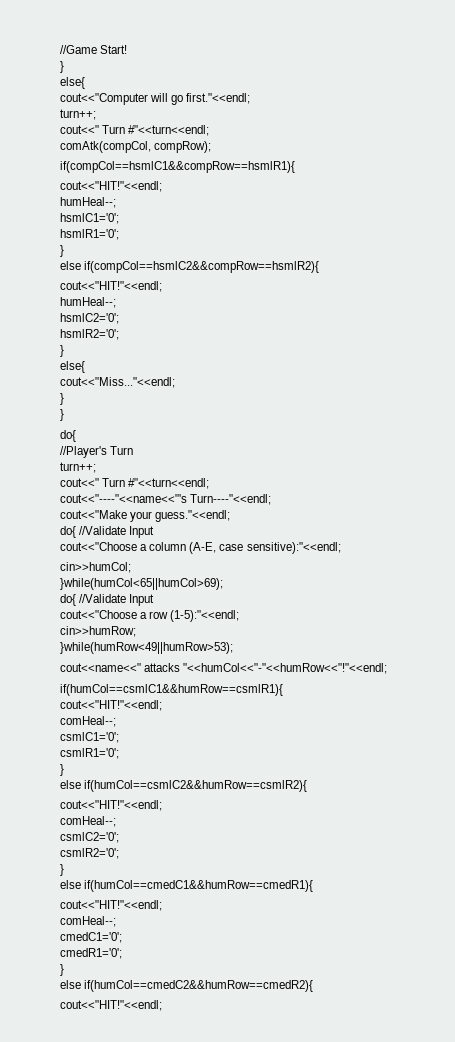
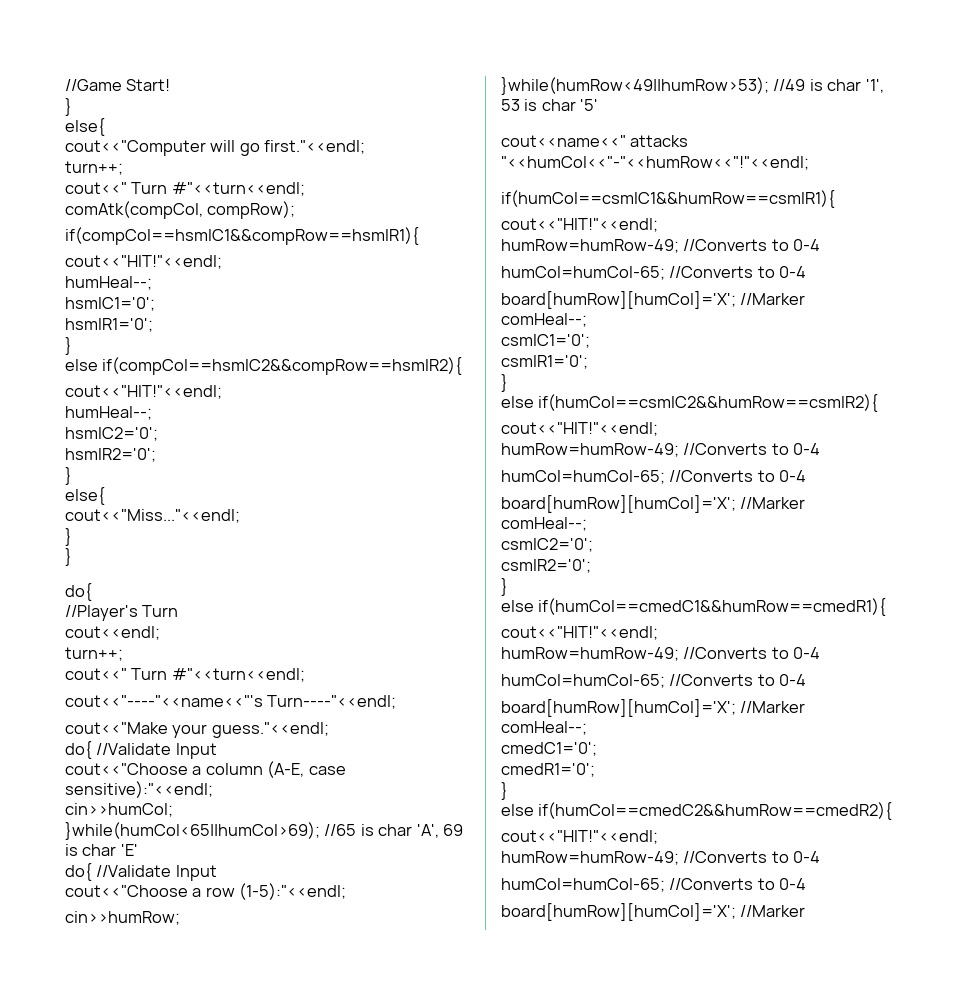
(134, 450) none -> [65,626,160,640] // cout<<endl;
(223, 584) none -> [324,824,464,838] [65,844,138,856] //65 is char 'A', 69 is char 'E'
(233, 648) none -> [773,79,884,93] [501,99,599,111] //49 is char '1', 53 is char '5'
(162, 705) none -> [501,239,821,253] [501,266,807,280] [501,291,806,309] // humRow=humRow-49; //Converts to 0-4 // humCol=humCol-65; //Converts to 0-4 // board[humRow][humCol]='X'; //Marker
(162, 805) none -> [501,443,821,457] [501,470,807,484] [501,495,806,513] // humRow=humRow-49; //Converts to 0-4 // humCol=humCol-65; //Converts to 0-4 // board[humRow][humCol]='X'; //Marker
(162, 905) none -> [501,647,821,661] [501,674,807,688] [501,699,806,717] // humRow=humRow-49; //Converts to 0-4 // humCol=humCol-65; //Converts to 0-4 // board[humRow][humCol]='X'; //Marker
(162, 1005) none -> [501,851,821,865] [501,878,807,892] [501,903,806,921] // humRow=humRow-49; //Converts to 0-4 // humCol=humCol-65; //Converts to 0-4 // board[humRow][humCol]='X'; //Marker

